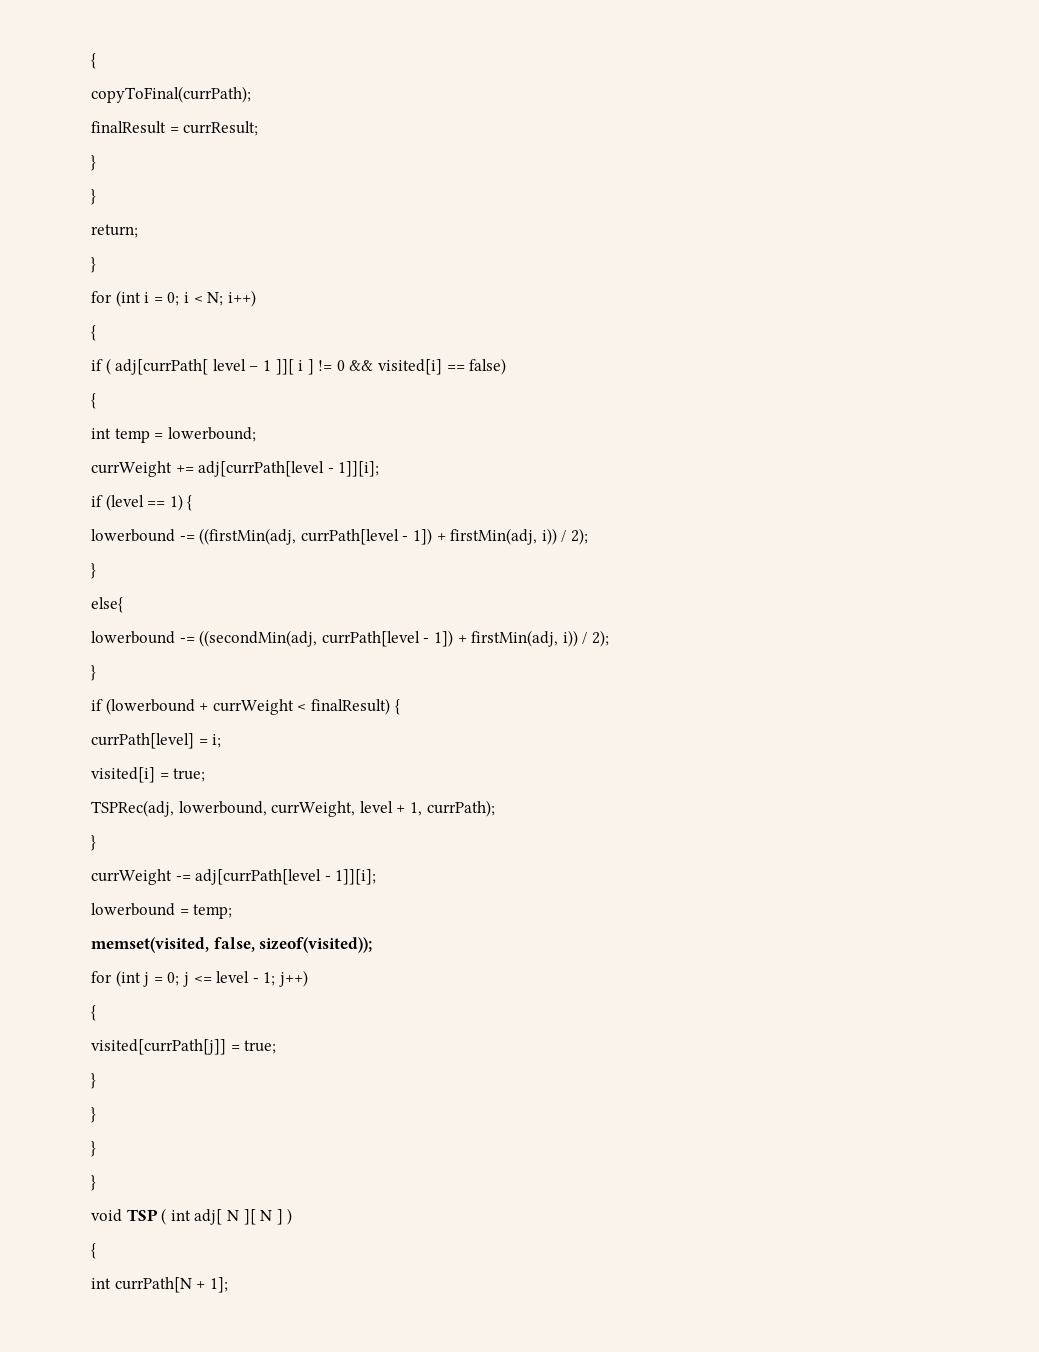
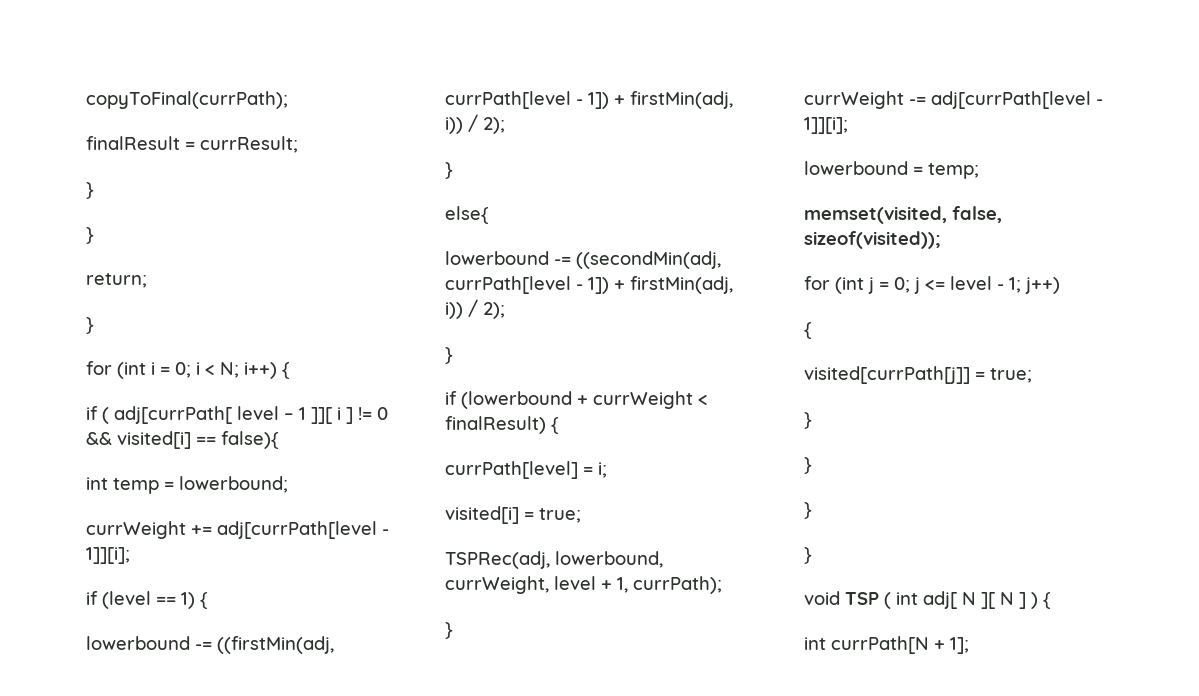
[91,53,96,69] { // -> (86, 100) none
(256, 298) // -> (277, 370) none
[469,358,507,375] [91,393,96,409] false) // { -> [221,431,279,449] false){
(293, 1216) // -> (1038, 600) none

